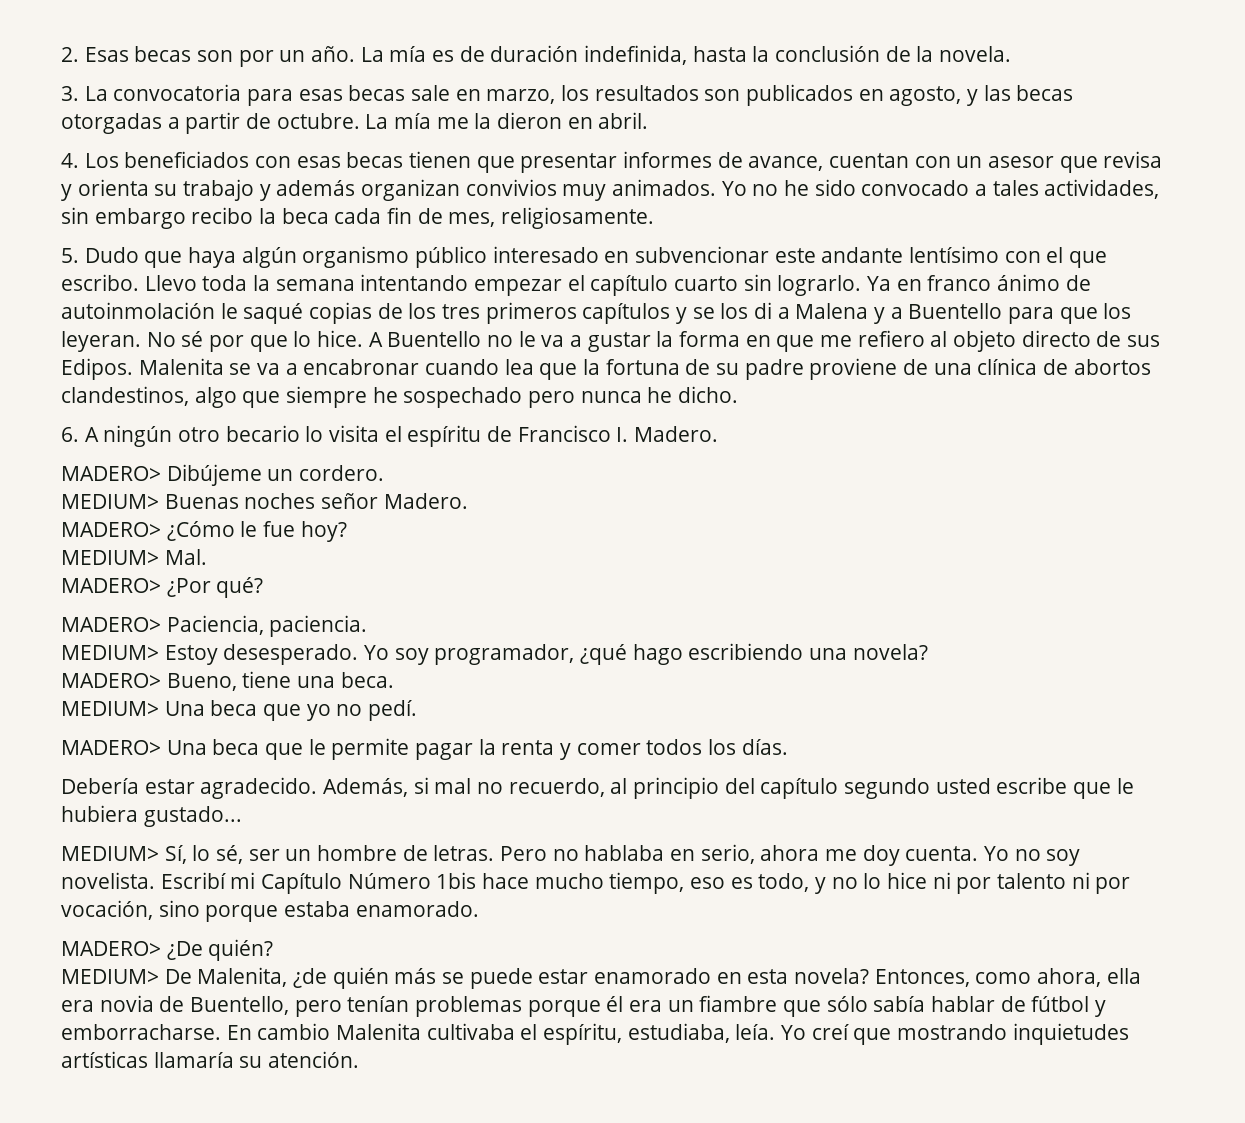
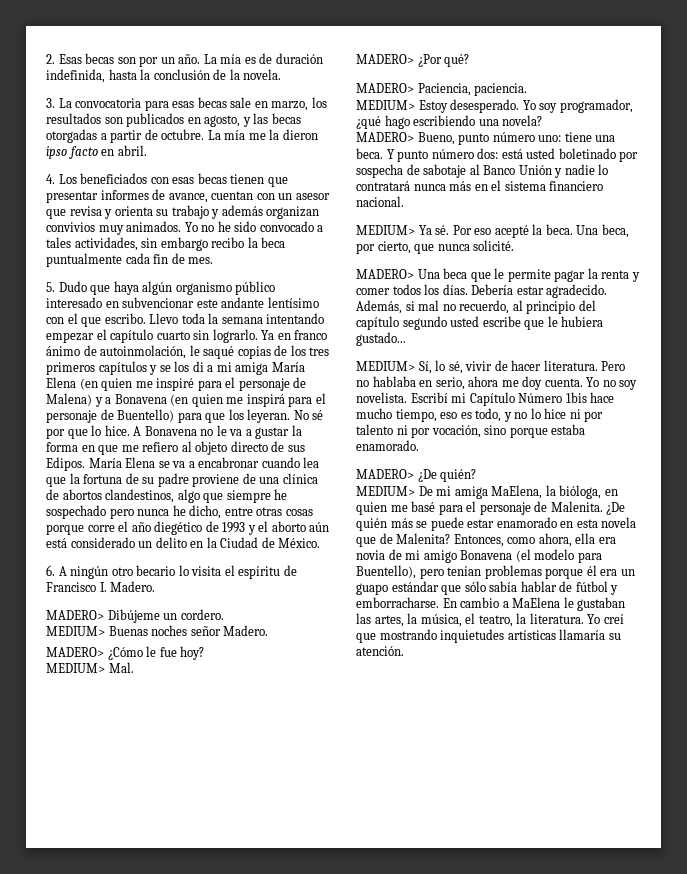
(563, 120) none -> [46,146,98,159] ipso facto
(329, 216) none -> [46,253,122,267] puntualmente
[448,207,655,229] mes, religiosamente. -> [188,257,214,264] mes.
[61,302,215,319] autoinmolación -> [100,345,187,359] autoinmolación,
[795,303,1003,324] Malena y a Buentello -> [216,362,305,375] [46,377,307,391] [46,393,326,407] [46,409,175,423] mi amiga María Elena (en quien me inspiré para el personaje de Malena) y a Bonavena (en quien me inspirá para el personaje de Buentello)
[387,331,482,347] Buentello -> [144,426,197,436] Bonavena
[138,358,224,375] Malenita -> [88,457,156,468] María Elena
[678,386,739,403] dicho. -> [189,505,313,519] [46,521,330,535] [46,537,321,548] dicho, entre otras cosas porque corre el año diegético de 1993 y el aborto aún está considerado un delito en la Ciudad de México.
(237, 682) none -> [458,132,562,145] punto número uno:
[61,700,418,721] // MEDIUM> Una beca que yo no pedí. -> [386,148,639,162] [356,164,609,178] [356,180,604,191] [356,196,404,207] [356,224,629,238] [356,240,515,254] Y punto número dos: está usted boletinado por sospecha de sabotaje al Banco Unión y nadie lo contratará nunca más en el sistema financiero nacional. // MEDIUM> Ya sé. Por eso acepté la beca. Una beca, por cierto, que nunca solicité.
(788, 747) // -> (468, 289) none
[248,845,495,861] ser un hombre de letras. -> [465,360,598,371] vivir de hacer literatura.
[197,967,328,988] Malenita, ¿de -> [436,485,618,499] [356,501,626,515] mi amiga MaElena, la bióloga, en quien me basé para el personaje de Malenita. ¿De
[794,968,870,984] novela? -> [601,517,637,528] [356,533,451,547] novela que de Malenita?
[190,996,290,1015] Buentello, -> [405,549,602,563] [356,565,416,579] mi amigo Bonavena (el modelo para Buentello),
[699,995,778,1012] fiambre -> [356,581,439,595] guapo estándar
[336,1023,776,1045] Malenita cultivaba el espíritu, estudiaba, leía. -> [502,597,626,611] [356,613,584,627] a MaElena le gustaban las artes, la música, el teatro, la literatura.

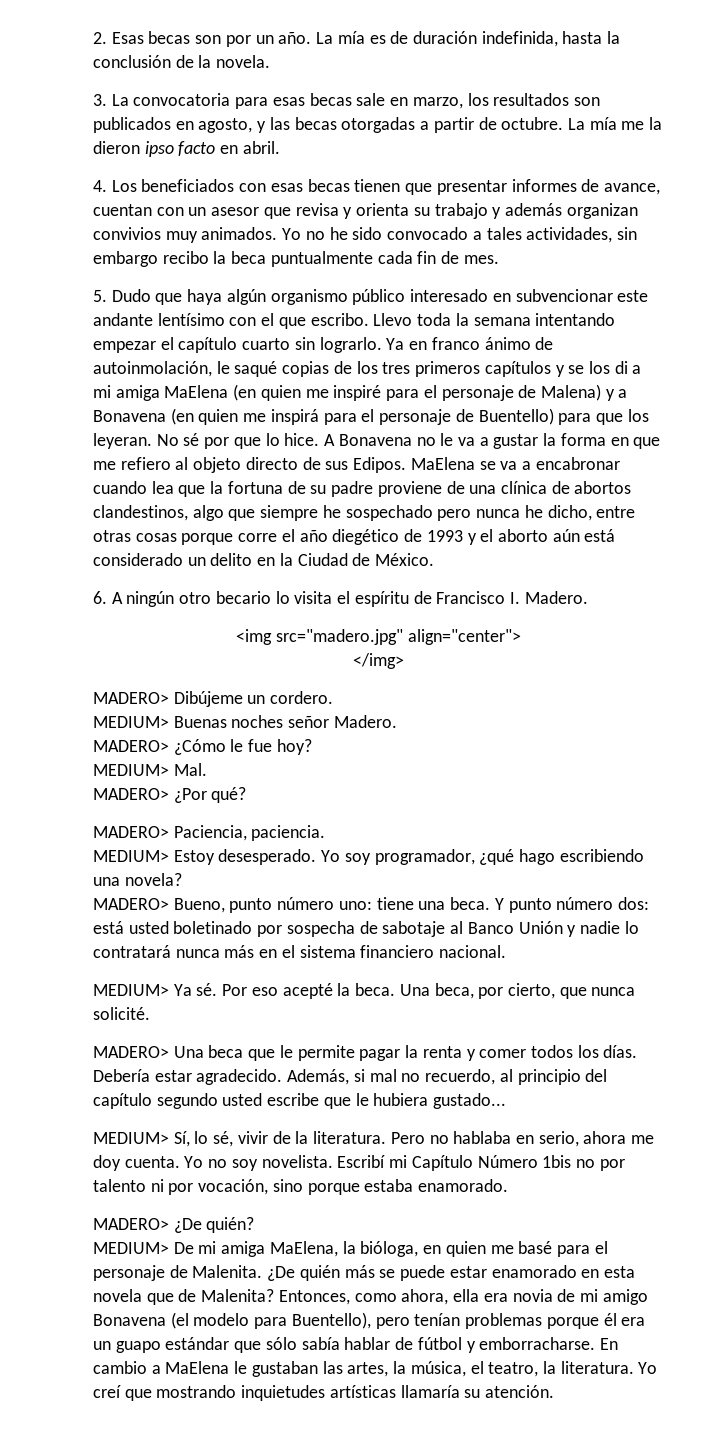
[271,362,305,372] [46,377,76,388] María Elena -> [164,385,229,398] MaElena
[88,457,156,468] María Elena -> [410,457,475,470] MaElena
(156, 586) none -> [236,629,521,645] [353,653,404,669] // <img src="madero.jpg" align="center"> // </img>
[511,360,542,371] hacer -> [295,1131,309,1144] la
[590,392,615,403] [356,408,581,422] hace mucho tiempo, eso es todo, y no lo hice ni -> [575,1159,595,1168] no

